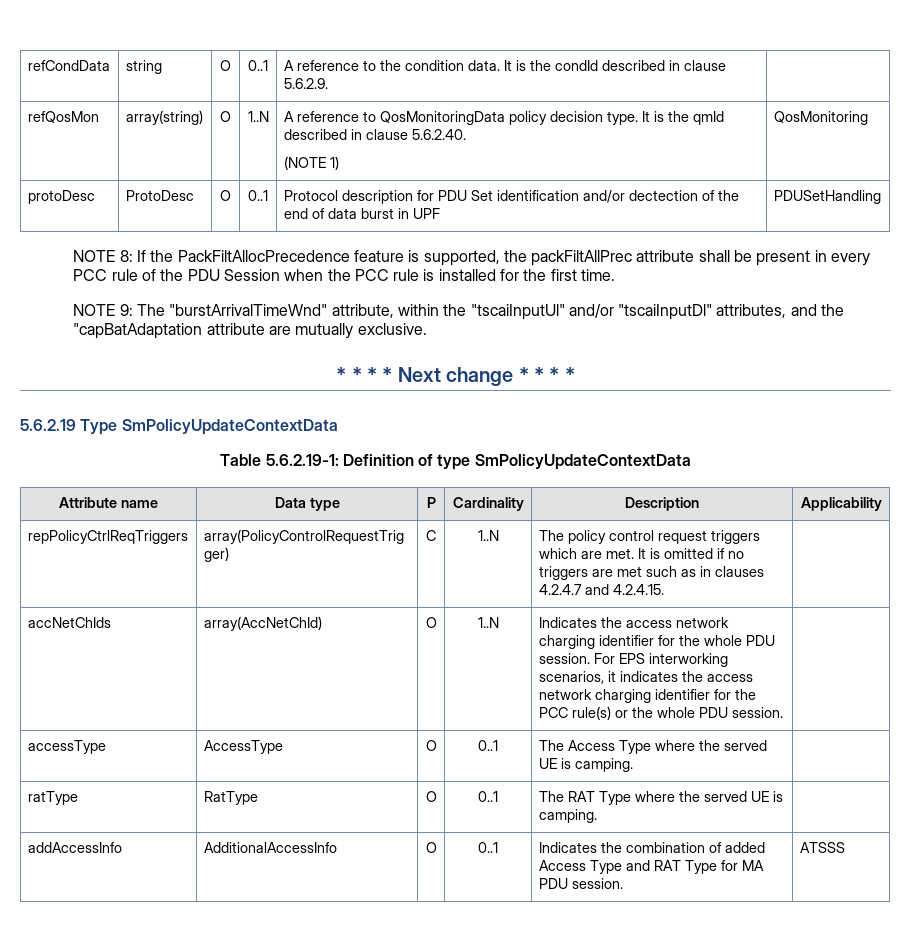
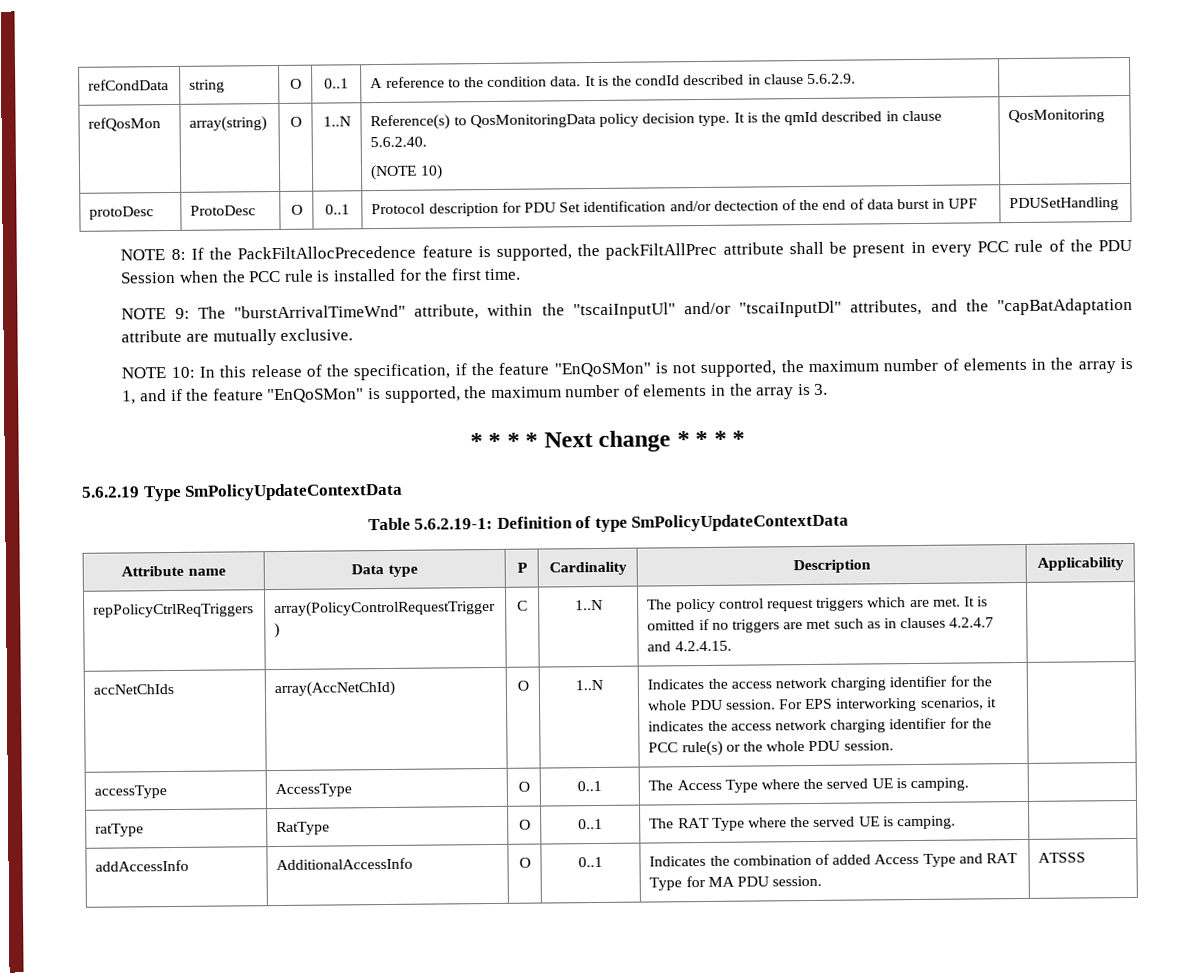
[283,111,359,122] A reference -> [370,114,451,131] Reference(s)
[329,156,339,170] 1) -> [419,164,443,180] 10)
(427, 329) none -> [121,357,1134,381] [122,383,829,405] // NOTE 10: In this release of the specification, if the feature "EnQoSMon" is not supported, the maximum number of elements in the array is 1, and if the feature "EnQoSMon" is supported, the maximum number of elements in the array is 3.

